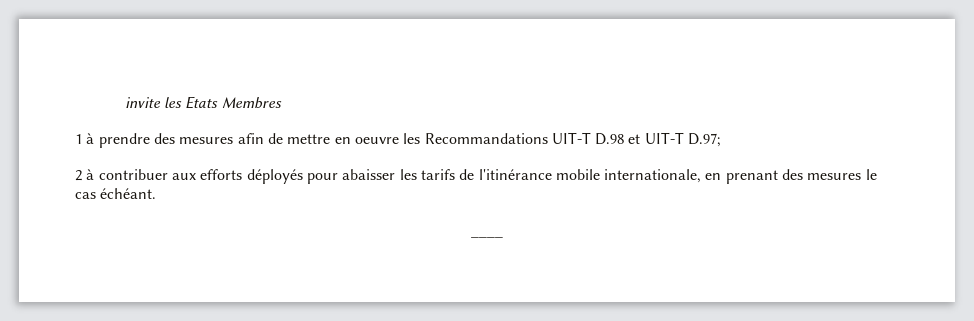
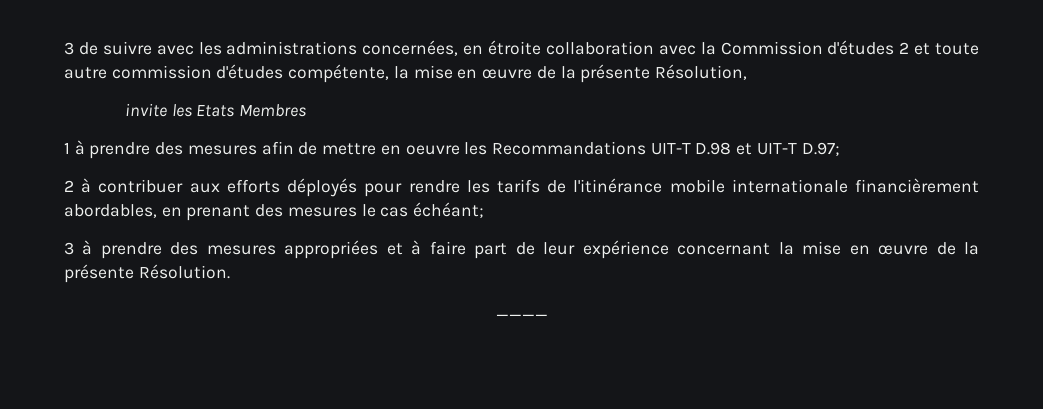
(124, 102) none -> [64,40,979,56] [64,64,747,83] 3 de suivre avec les administrations concernées, en étroite collaboration avec la Commission d'études 2 et toute autre commission d'études compétente, la mise en œuvre de la présente Résolution, //
[342,169,396,180] abaisser -> [408,180,460,193] rendre
[604,169,702,183] internationale, -> [731,178,979,193] [64,204,157,218] internationale financièrement abordables,
[100,188,157,199] échéant. -> [413,202,485,218] [64,240,980,259] [64,264,230,283] échéant; // 3 à prendre des mesures appropriées et à faire part de leur expérience concernant la mise en œuvre de la présente Résolution.

